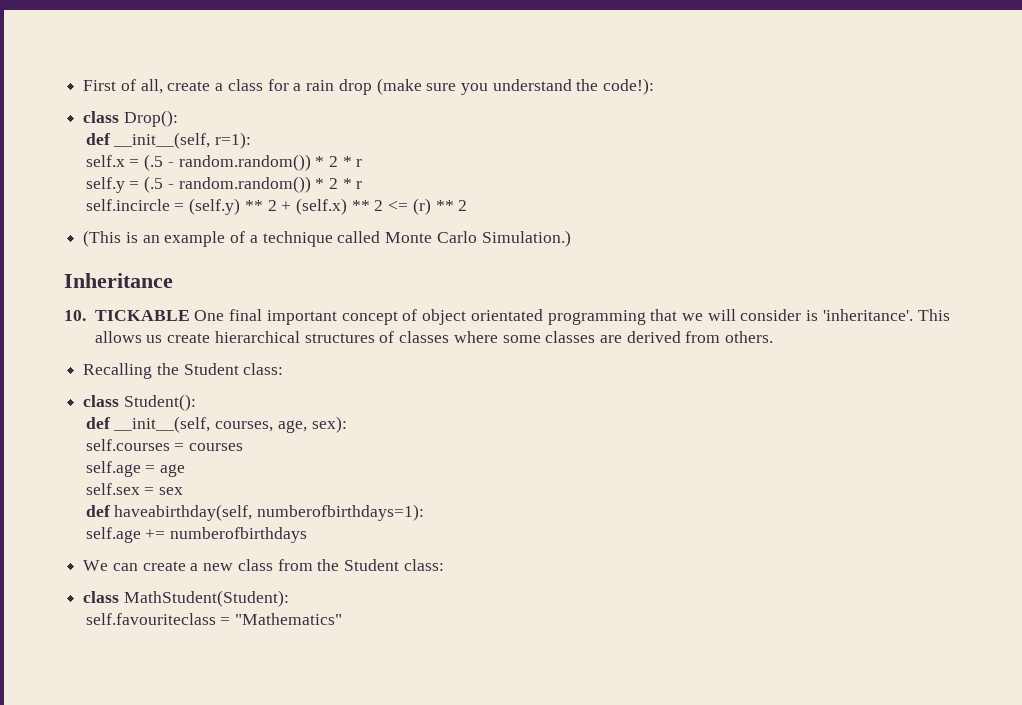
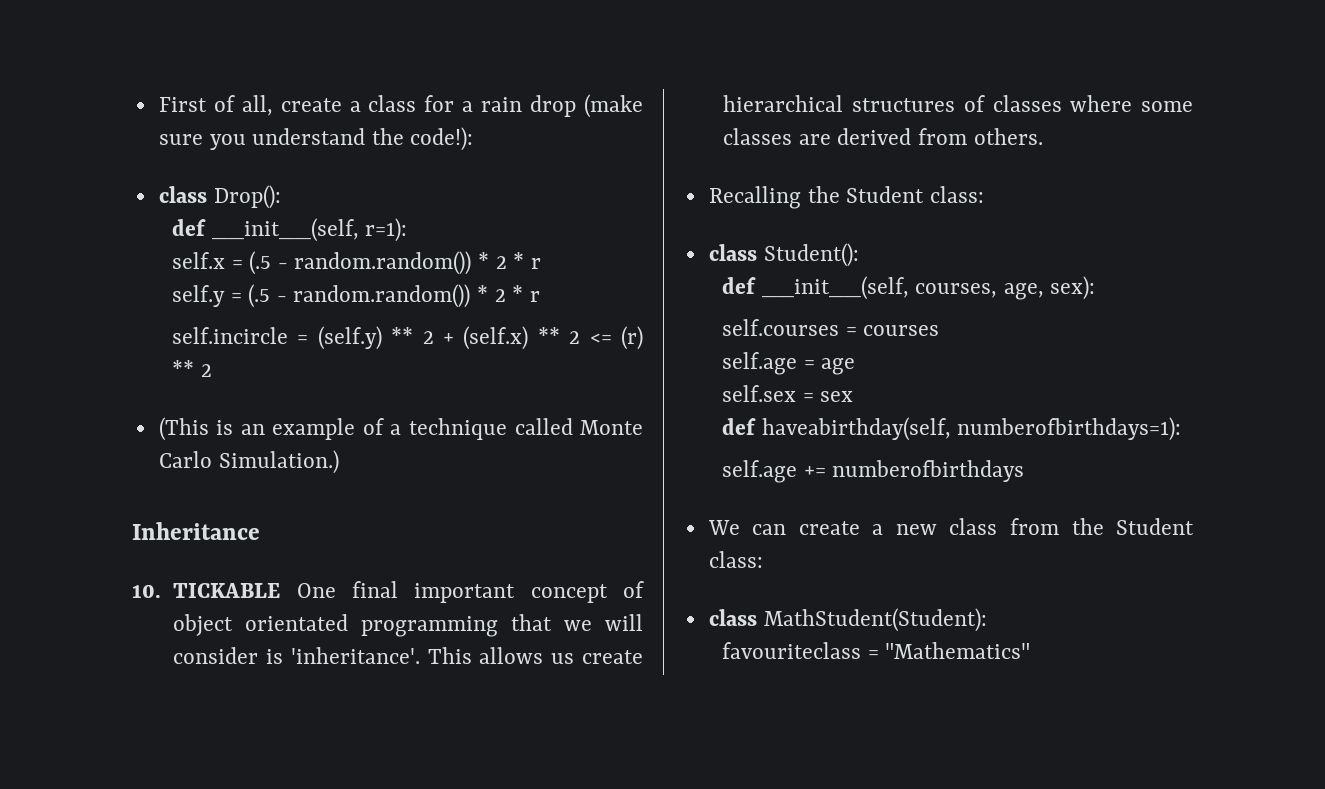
[85,613,216,625] self.favouriteclass -> [721,642,861,659] favouriteclass

